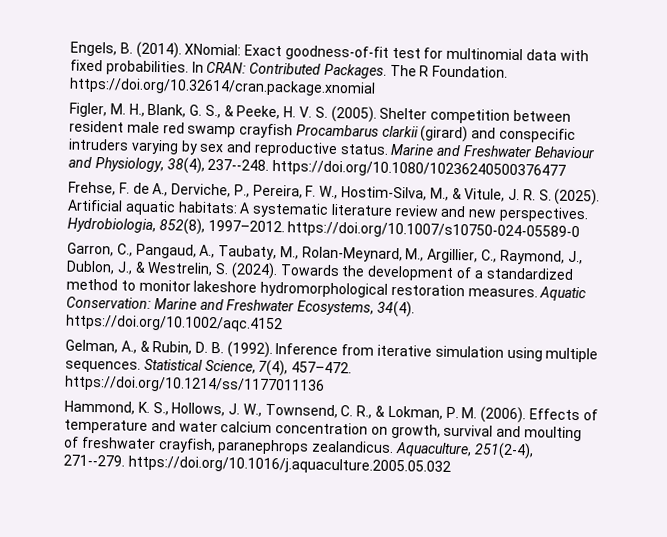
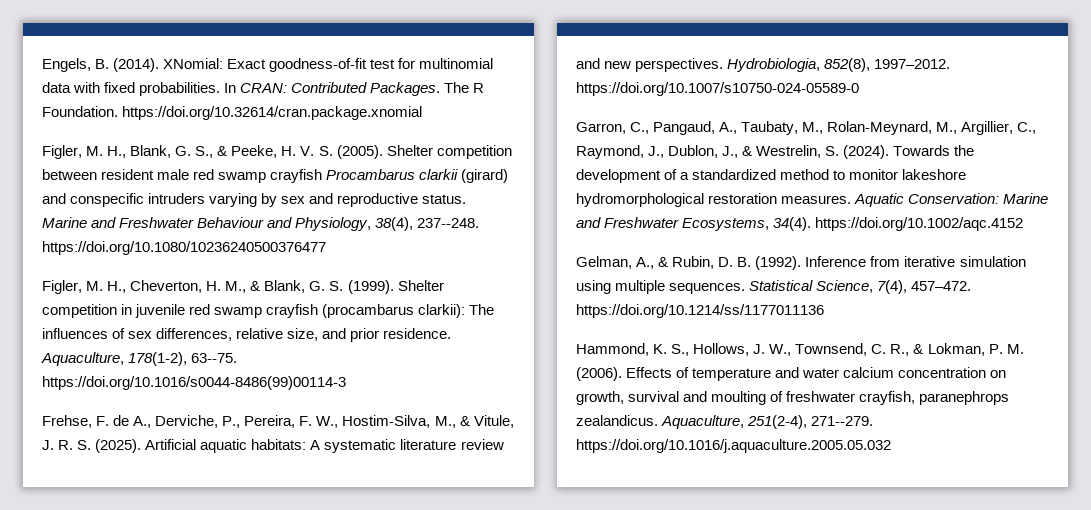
(567, 169) none -> [42,280,444,294] [42,304,495,318] [42,328,452,342] [41,352,238,366] [42,376,346,390] // Figler, M. H., Cheverton, H. M., & Blank, G. S. (1999). Shelter competition in juvenile red swamp crayfish (procambarus clarkii): The influences of sex differences, relative size, and prior residence. Aquaculture, 178(1-2), 63--75. https://doi.org/10.1016/s0044-8486(99)00114-3

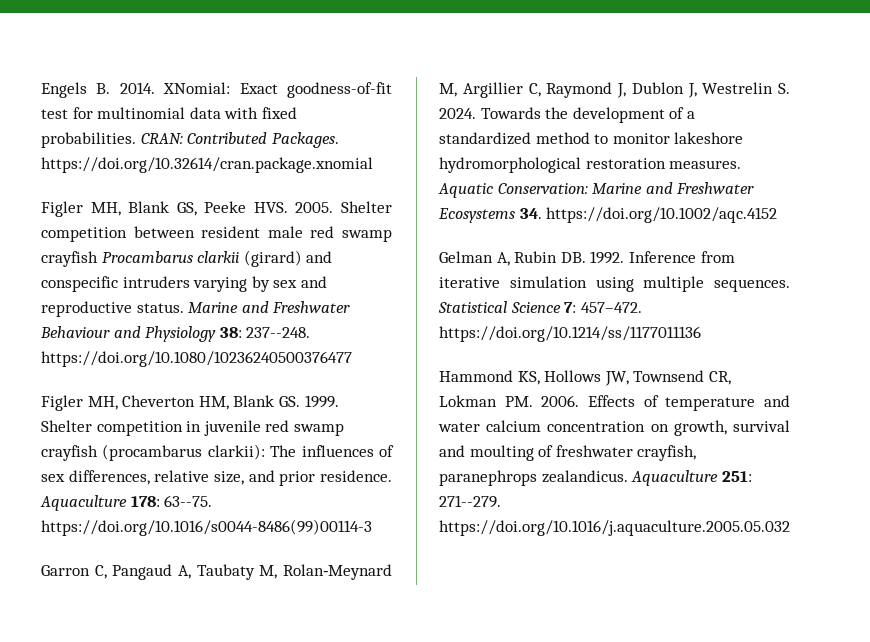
[42,58,160,72] Engels, B. (2014). -> [41,82,155,98] Engels B. 2014.
[224,83,237,93] In -> (136, 140) none
[444,82,485,93] [42,106,423,120] [42,145,383,159] The R Foundation. https://doi.org/10.32614/cran.package.xnomial // Figler, M. H., Blank, G. S., & Peeke, H. V. S. (2005). -> [41,157,373,173] [41,201,334,217] https://doi.org/10.32614/cran.package.xnomial // Figler MH, Blank GS, Peeke HVS. 2005.
[295,217,414,231] Physiology, 38(4), -> [145,326,242,342] Physiology 38:
[42,280,394,294] Figler, M. H., Cheverton, H. M., & Blank, G. S. (1999). -> [41,395,339,411] Figler MH, Cheverton HM, Blank GS. 1999.
[41,352,188,366] Aquaculture, 178(1-2), -> [40,495,160,511] Aquaculture 178:
[42,415,514,428] [42,439,504,453] [576,58,951,72] [576,82,859,96] [576,121,1037,135] [576,145,890,159] Frehse, F. de A., Derviche, P., Pereira, F. W., Hostim-Silva, M., & Vitule, J. R. S. (2025). Artificial aquatic habitats: A systematic literature review and new perspectives. Hydrobiologia, 852(8), 1997–2012. https://doi.org/10.1007/s10750-024-05589-0 // Garron, C., Pangaud, A., Taubaty, M., Rolan‐Meynard, M., Argillier, C., Raymond, J., Dublon, J., & Westrelin, S. (2024). -> [41,564,392,580] [439,82,790,98] [439,108,476,119] Garron C, Pangaud A, Taubaty M, Rolan‐Meynard M, Argillier C, Raymond J, Dublon J, Westrelin S. 2024.
[682,217,812,231] Ecosystems, 34(4). -> [438,208,542,223] Ecosystems 34.
[576,256,802,270] Gelman, A., & Rubin, D. B. (1992). -> [439,251,625,266] Gelman A, Rubin DB. 1992.
[816,280,908,294] Science, 7(4), -> [510,302,577,313] Science 7:
[576,343,1024,356] [576,367,622,381] Hammond, K. S., Hollows, J. W., Townsend, C. R., & Lokman, P. M. (2006). -> [439,370,731,386] [439,395,580,407] Hammond KS, Hollows JW, Townsend CR, Lokman PM. 2006.
[661,415,808,429] Aquaculture, 251(2-4), -> [631,470,752,486] Aquaculture 251:

